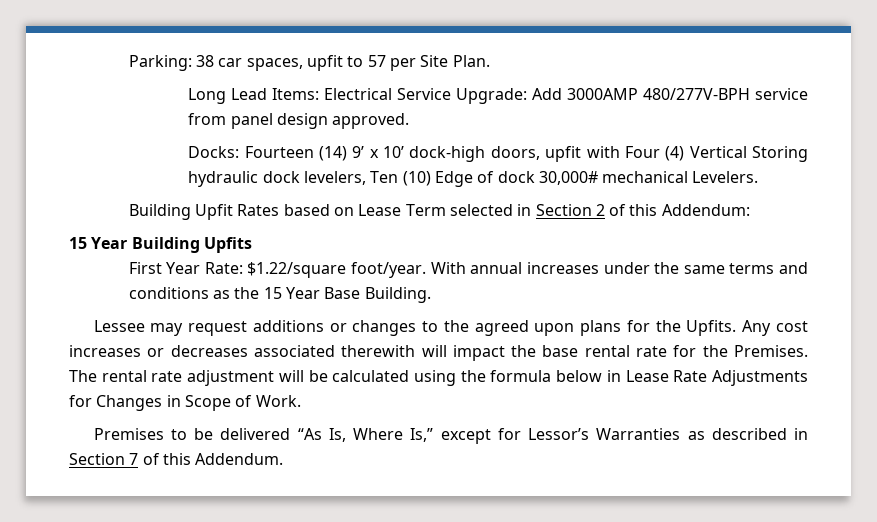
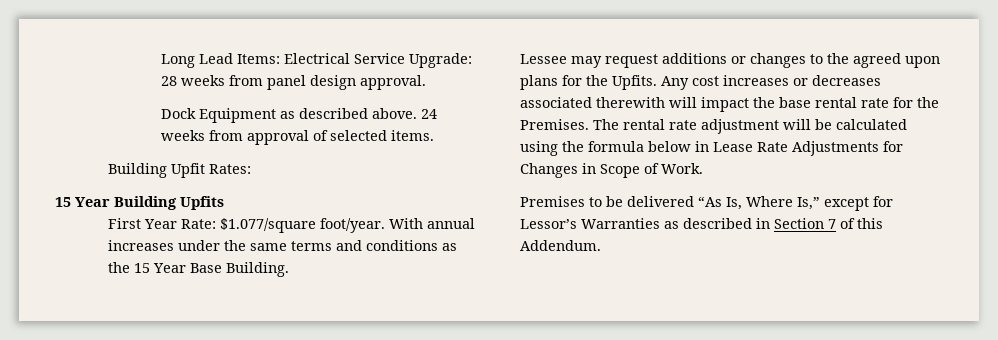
[128,55,490,71] Parking: 38 car spaces, upfit to 57 per Site Plan. // -> (160, 61) none
[532,88,809,100] [188,113,410,129] [188,146,808,162] [188,171,759,187] [128,204,750,220] Add 3000AMP 480/277V-BPH service from panel design approved. // Docks: Fourteen (14) 9’ x 10’ dock-high doors, upfit with Four (4) Vertical Storing hydraulic dock levelers, Ten (10) Edge of dock 30,000# mechanical Levelers. // Building Upfit Rates based on Lease Term selected in Section 2 of this Addendum: -> [160,75,426,90] [160,108,437,123] [160,130,434,145] [107,163,251,178] 28 weeks from panel design approval. // Dock Equipment as described above. 24 weeks from approval of selected items. // Building Upfit Rates:
[247,262,347,278] $1.22/square -> [219,218,316,233] $1.077/square

